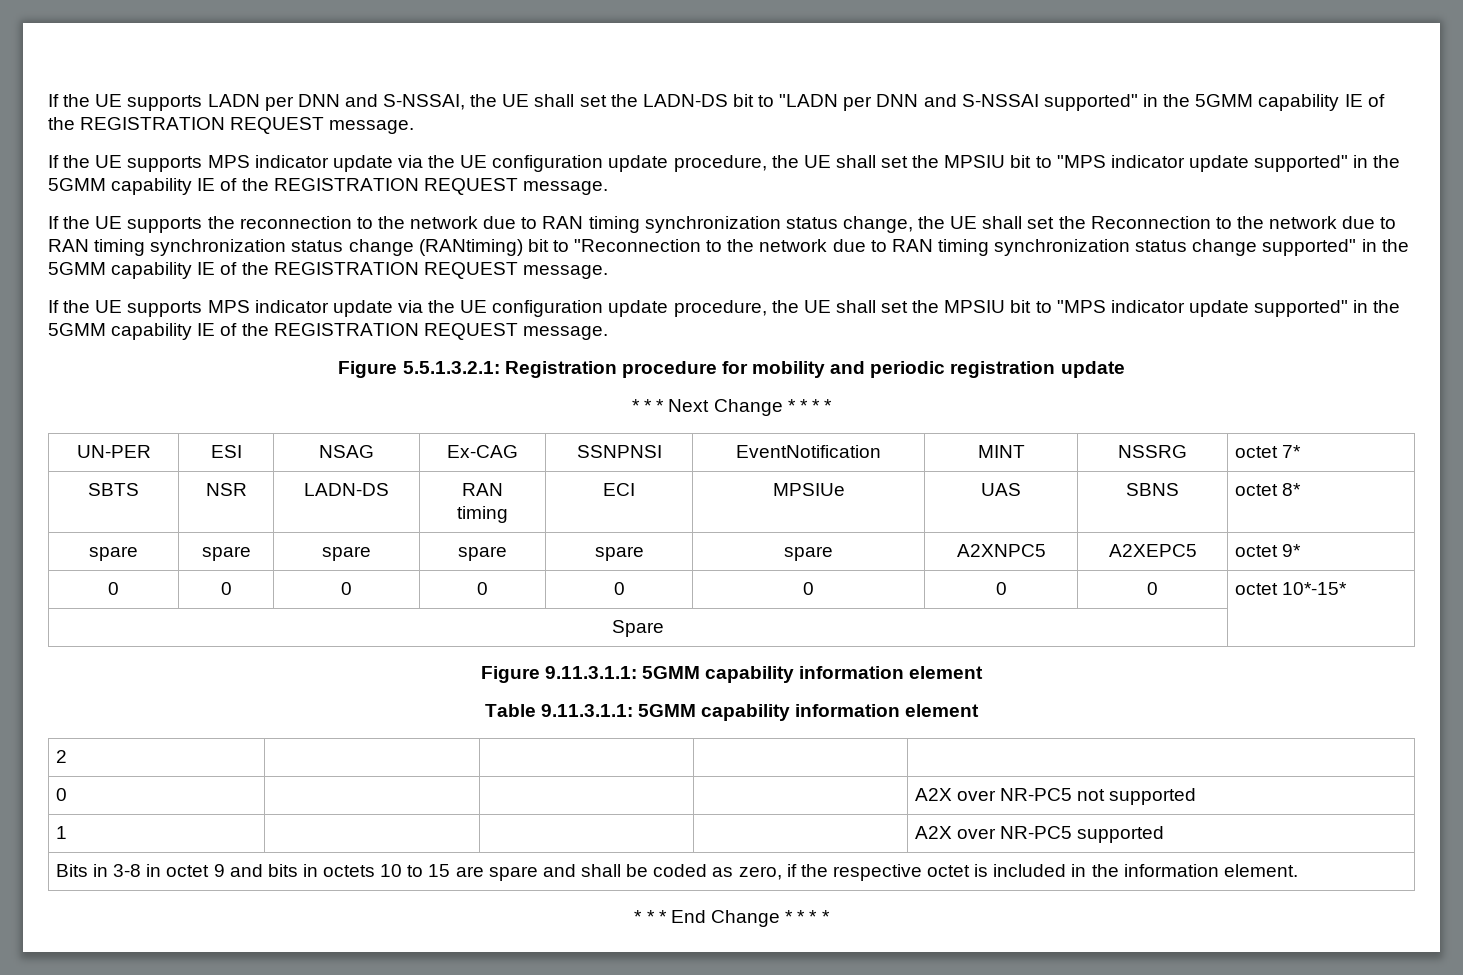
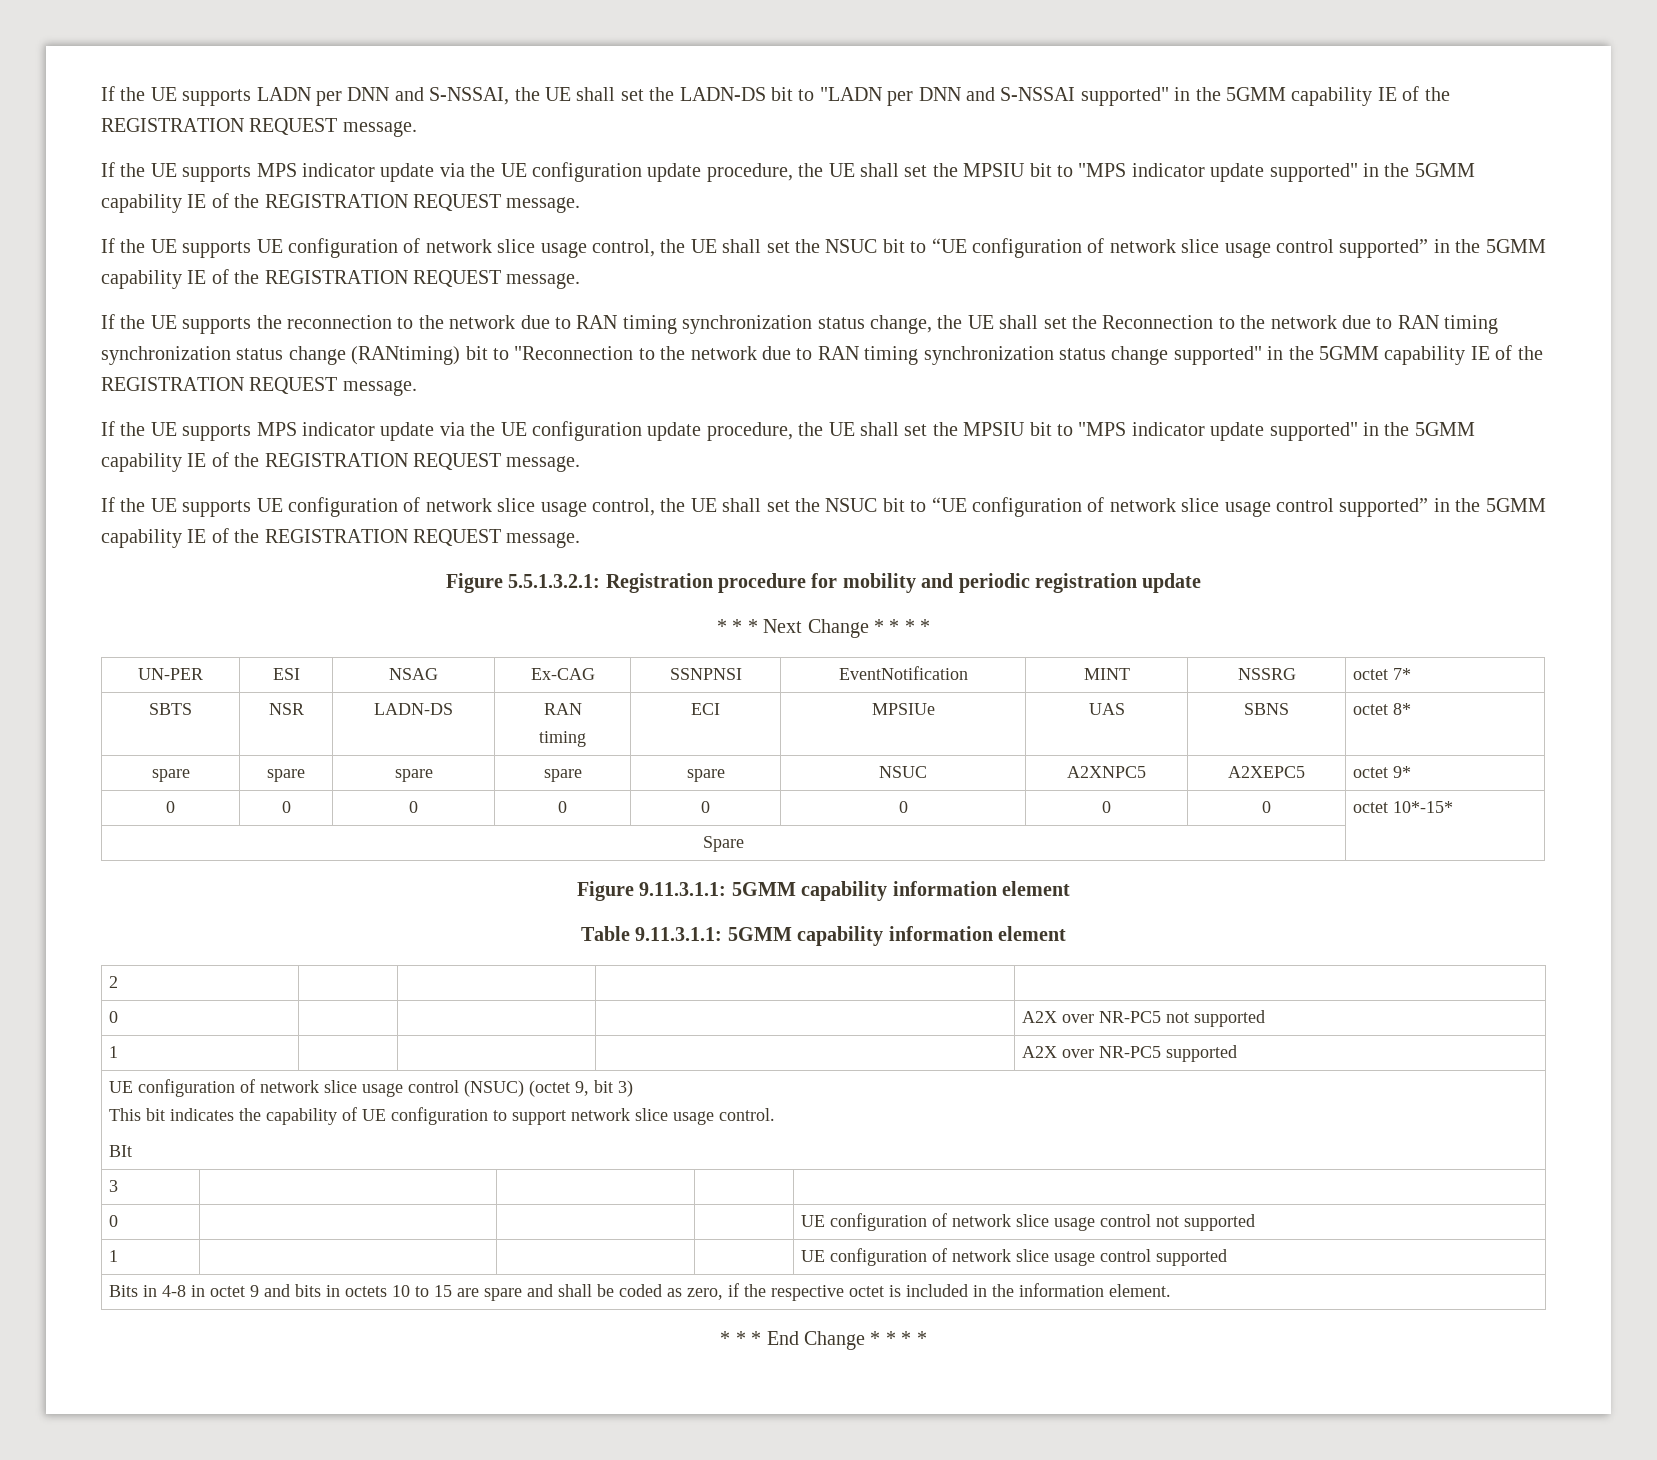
(608, 188) none -> [101,238,1546,258] [101,269,581,289] // If the UE supports UE configuration of network slice usage control, the UE shall set the NSUC bit to “UE configuration of network slice usage control supported” in the 5GMM capability IE of the REGISTRATION REQUEST message.
(608, 333) none -> [101,497,1546,517] [101,528,581,548] // If the UE supports UE configuration of network slice usage control, the UE shall set the NSUC bit to “UE configuration of network slice usage control supported” in the 5GMM capability IE of the REGISTRATION REQUEST message.
[784,546,833,561] spare -> [879,766,927,778] NSUC
(1165, 834) none -> [109,1079,634,1097] [109,1107,776,1125] [109,1145,133,1157] [109,1180,119,1192] [109,1215,119,1227] [801,1213,1256,1231] [109,1250,119,1262] [801,1248,1228,1266] // UE configuration of network slice usage control (NSUC) (octet 9, bit 3) // This bit indicates the capability of UE configuration to support network slice usage control. // BIt // 3 | | | | // 0 | | | | UE configuration of network slice usage control not supported // 1 | | | | UE configuration of network slice usage control supported
[113,864,142,877] 3-8 -> [162,1285,187,1297] 4-8

